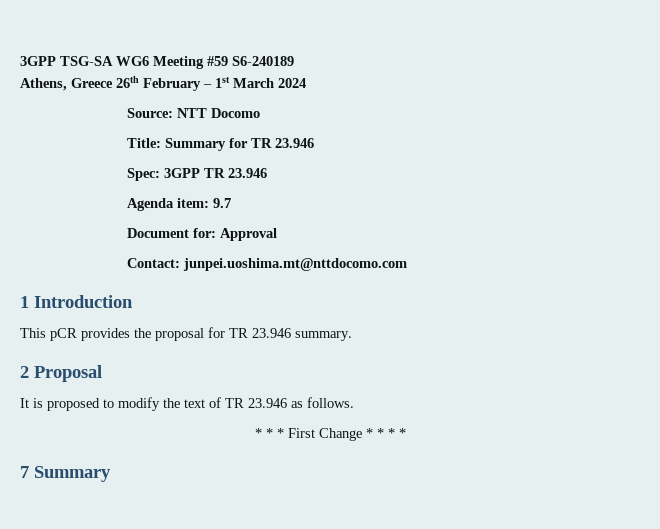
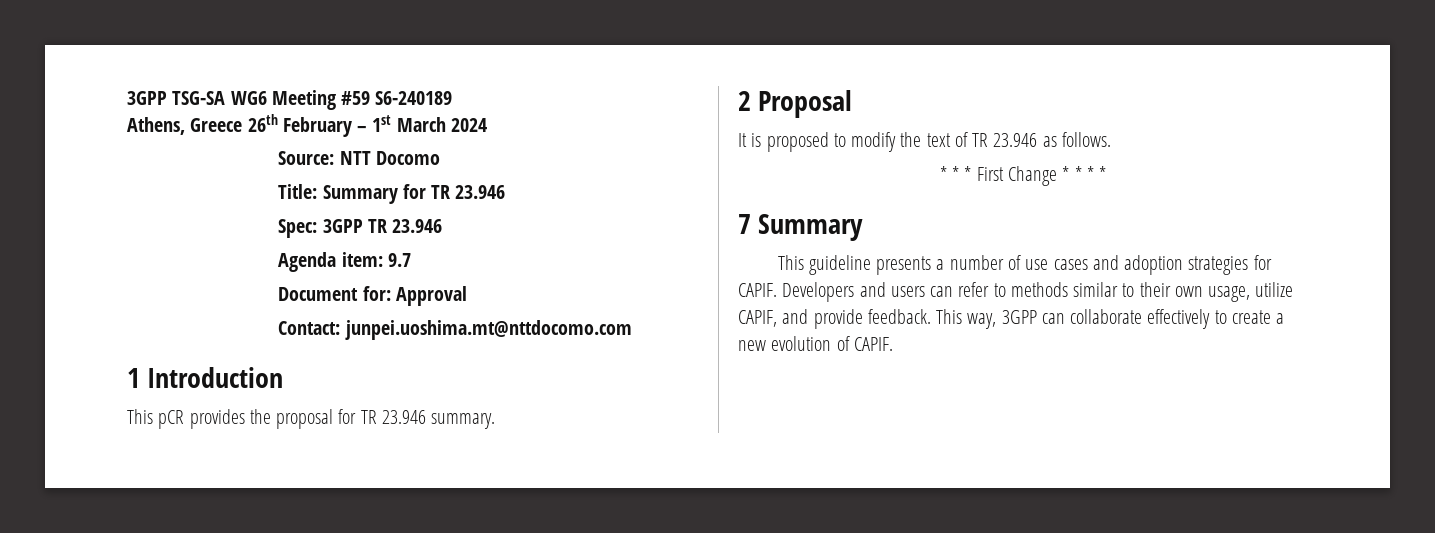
(111, 474) none -> [777,255,1272,275] [738,282,1294,302] [738,309,1285,329] [738,336,893,351] // This guideline presents a number of use cases and adoption strategies for CAPIF. Developers and users can refer to methods similar to their own usage, utilize CAPIF, and provide feedback. This way, 3GPP can collaborate effectively to create a new evolution of CAPIF.

